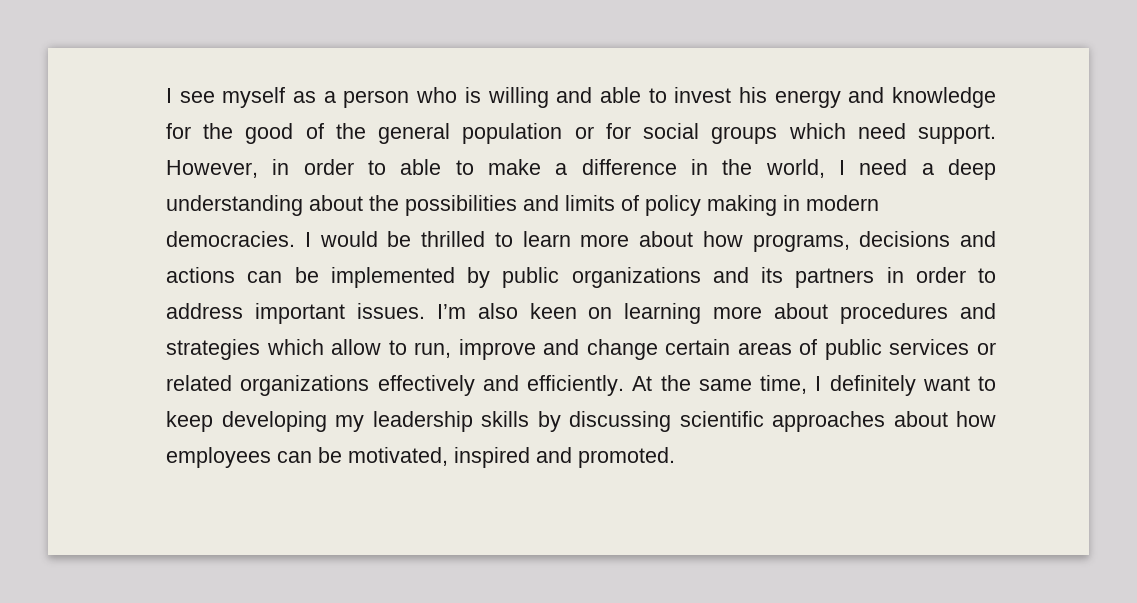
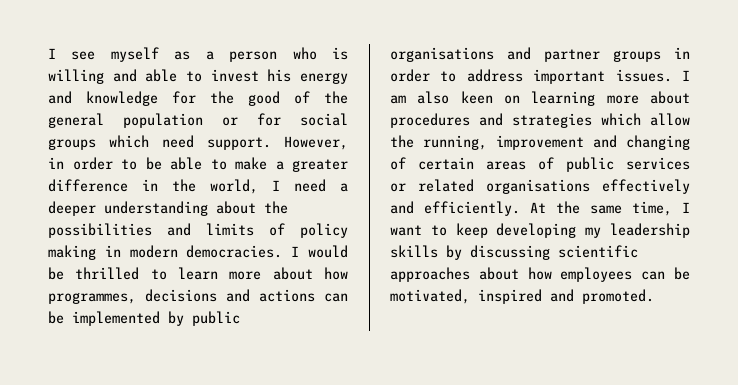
(386, 167) none -> [145,157,162,170] be
(568, 169) none -> [292,159,348,172] greater
[948,159,997,180] deep -> [48,201,96,216] deeper
[752,234,850,252] programs, -> [48,292,136,304] programmes,
[571,267,875,288] organizations and its partners -> [390,47,661,62] organisations and partner groups
[436,304,466,319] I’m -> [682,70,690,81] [390,95,406,104] I am
[388,339,658,360] to run, improve and change -> [390,135,690,150] [390,157,406,170] the running, improvement and changing of
[240,375,370,396] organizations -> [486,179,590,194] organisations
[829,375,916,396] definitely -> (690, 207) none

